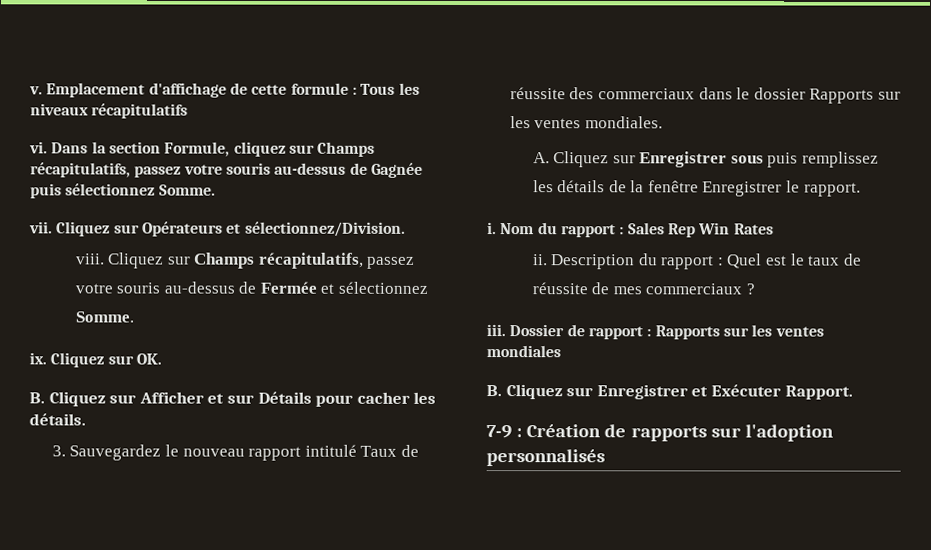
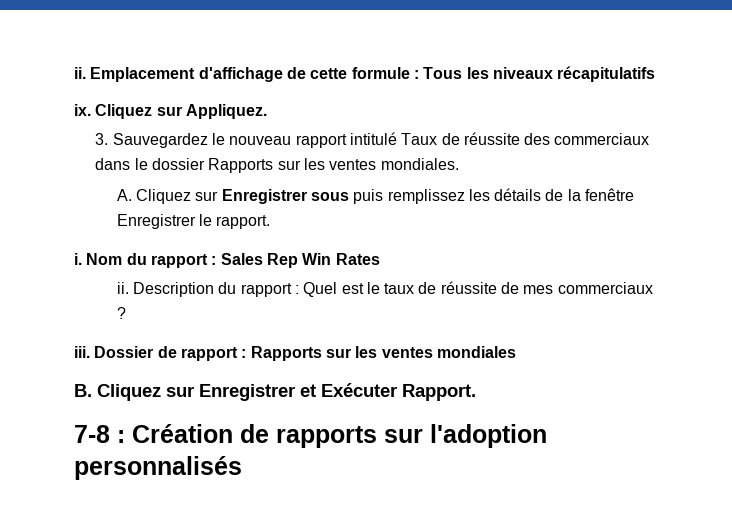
[29,86,43,95] v. -> [74,67,86,79] ii.
[29,141,376,157] [30,162,423,178] [30,183,216,199] [29,221,406,237] [75,252,416,269] [74,281,429,294] [74,311,134,323] [29,352,162,368] [29,391,437,407] [29,413,86,426] vi. Dans la section Formule, cliquez sur Champs récapitulatifs, passez votre souris au-dessus de Gagnée puis sélectionnez Somme. // vii. Cliquez sur Opérateurs et sélectionnez/Division. // viii. Cliquez sur Champs récapitulatifs, passez votre souris au-dessus de Fermée et sélectionnez Somme. // ix. Cliquez sur OK. // B. Cliquez sur Afficher et sur Détails pour cacher les détails. -> [74,104,267,119] ix. Cliquez sur Appliquez.
[486,425,512,439] 7-9 -> [74,425,110,443] 7-8

